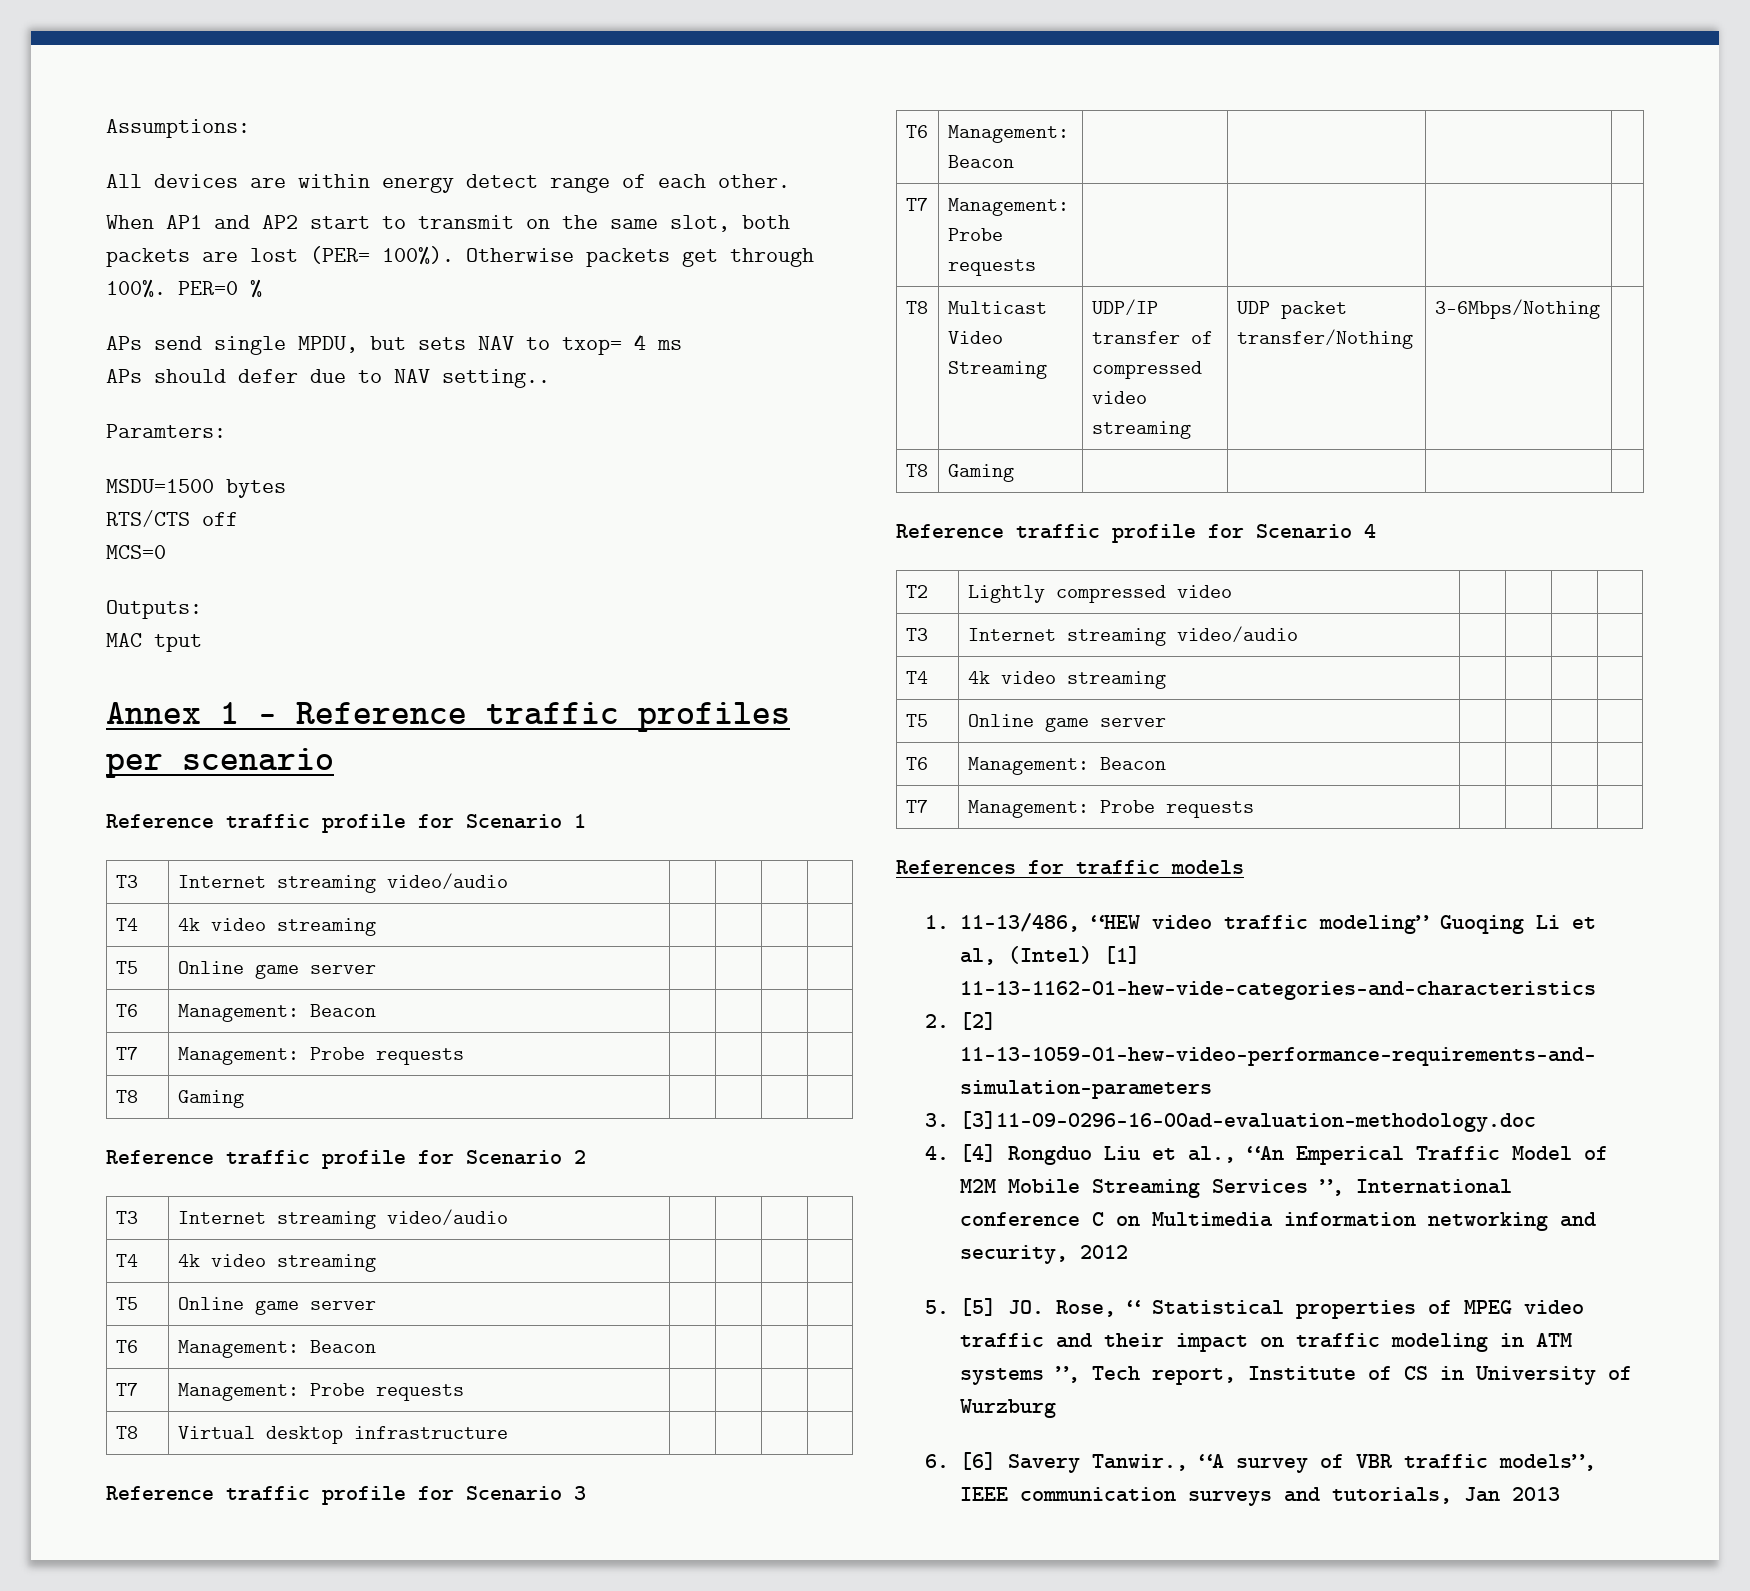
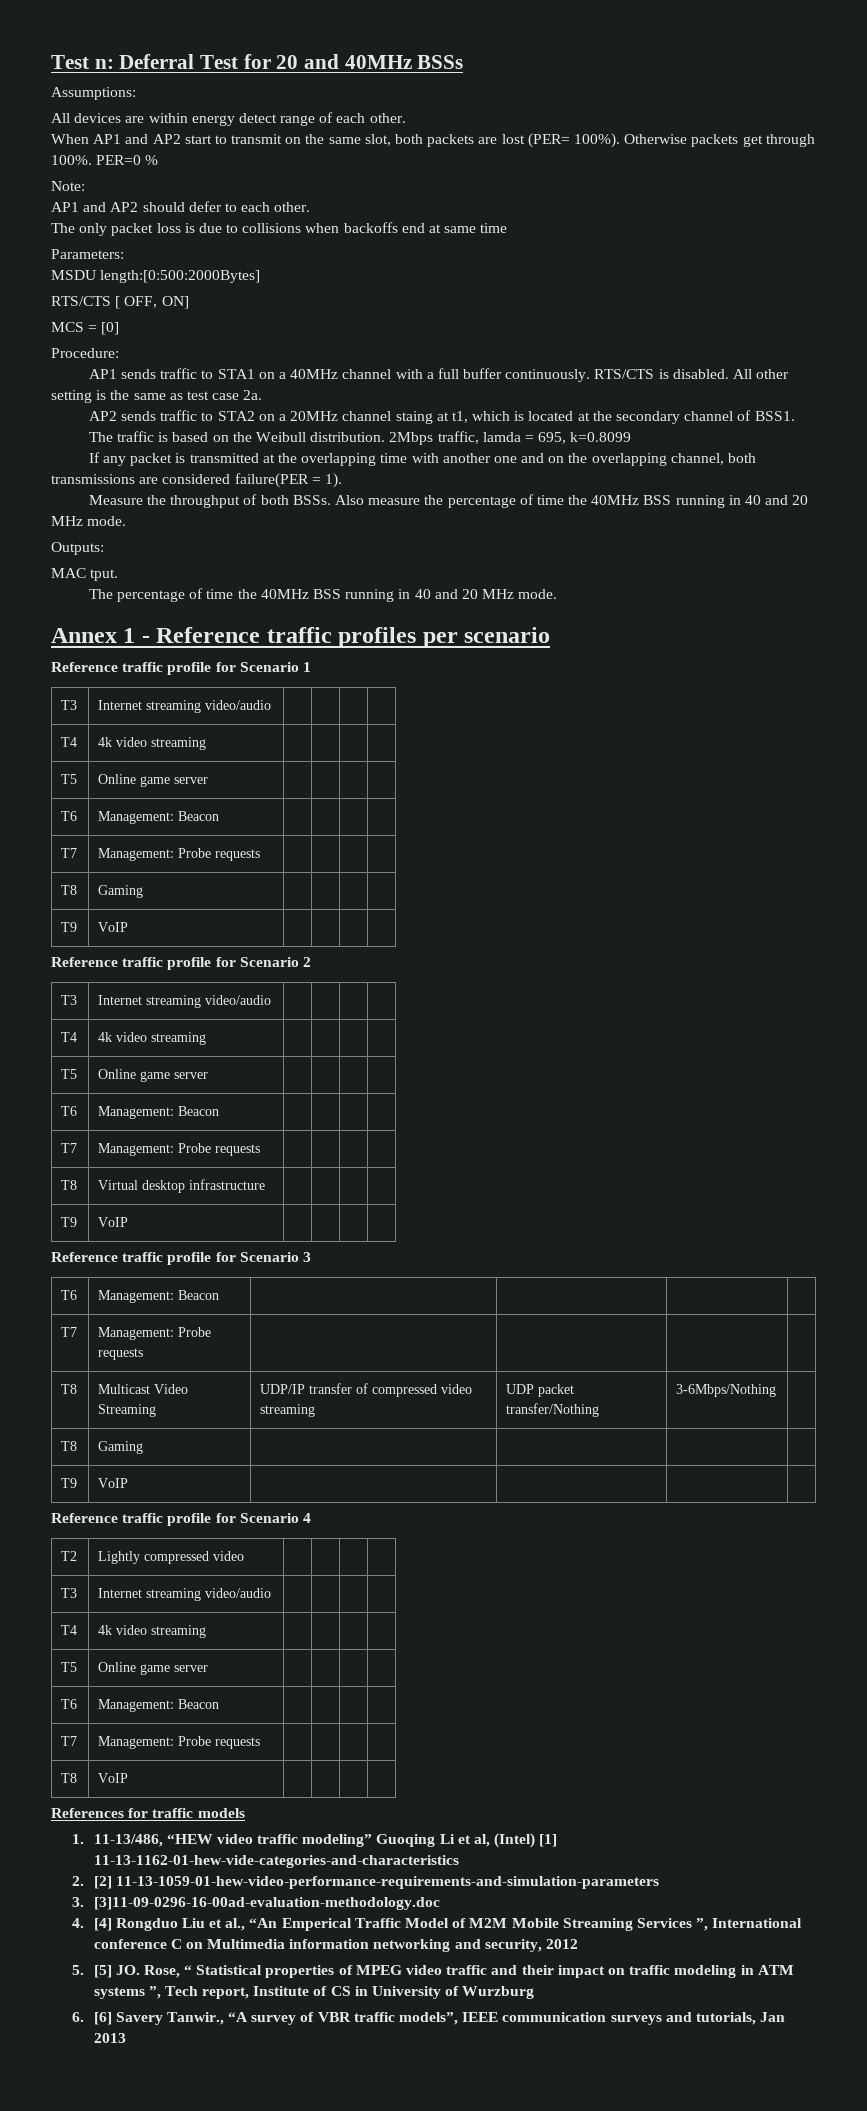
(106, 128) none -> [51,54,464,69] Test n: Deferral Test for 20 and 40MHz BSSs //
[106,334,682,355] [106,369,550,388] [106,424,226,438] [106,479,286,498] [106,510,238,527] [106,545,166,559] [106,600,202,619] [106,633,202,652] APs send single MPDU, but sets NAV to txop= 4 ms // APs should defer due to NAV setting.. // Paramters: // MSDU=1500 bytes // RTS/CTS off // MCS=0 // Outputs: // MAC tput -> [51,181,85,191] [51,201,311,212] [51,222,508,236] [51,249,124,259] [51,270,261,283] [51,296,189,309] [51,322,120,335] [51,348,119,358] [88,368,790,382] [51,390,263,403] [88,410,795,424] [88,431,632,445] [88,452,757,466] [51,473,342,488] [88,494,809,508] [51,516,127,526] [51,542,104,555] [51,568,119,581] [88,588,558,602] Note: // AP1 and AP2 should defer to each other. // The only packet loss is due to collisions when backoffs end at same time // Parameters: // MSDU length:[0:500:2000Bytes] // RTS/CTS [ OFF, ON] // MCS = [0] // Procedure: // AP1 sends traffic to STA1 on a 40MHz channel with a full buffer continuously. RTS/CTS is disabled. All other setting is the same as test case 2a. // AP2 sends traffic to STA2 on a 20MHz channel staing at t1, which is located at the secondary channel of BSS1. // The traffic is based on the Weibull distribution. 2Mbps traffic, lamda = 695, k=0.8099 // If any packet is transmitted at the overlapping time with another one and on the overlapping channel, both transmissions are considered failure(PER = 1). // Measure the throughput of both BSSs. Also measure the percentage of time the 40MHz BSS running in 40 and 20 MHz mode. // Outputs: // MAC tput. // The percentage of time the 40MHz BSS running in 40 and 20 MHz mode.
(244, 1099) none -> [61,922,78,932] [98,922,129,932] // T9 | VoIP | | | |
(508, 1432) none -> [61,1217,78,1227] [98,1217,129,1227] // T9 | VoIP | | | |
(1014, 473) none -> [61,1478,78,1488] [98,1478,129,1488] // T9 | VoIP | | | |
(1254, 809) none -> [61,1773,78,1783] [98,1773,129,1783] // T8 | VoIP | | | |

